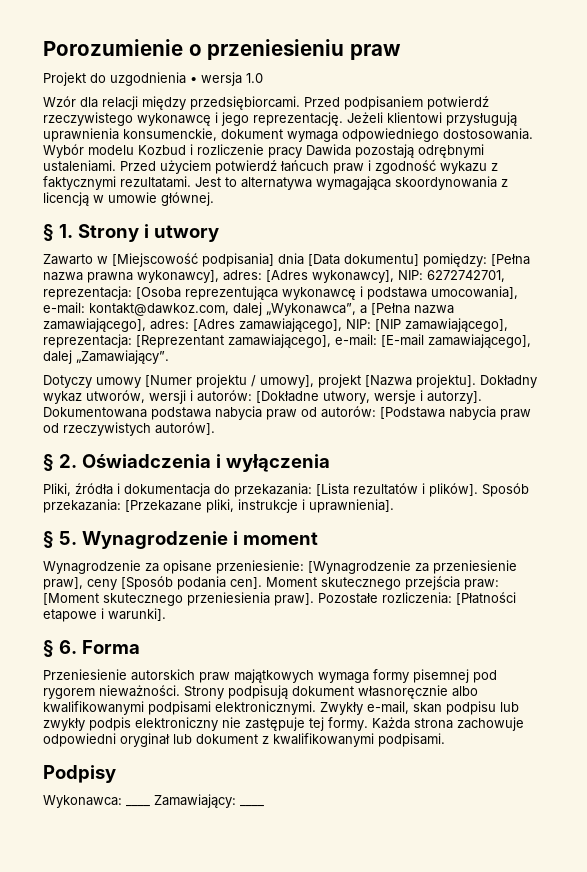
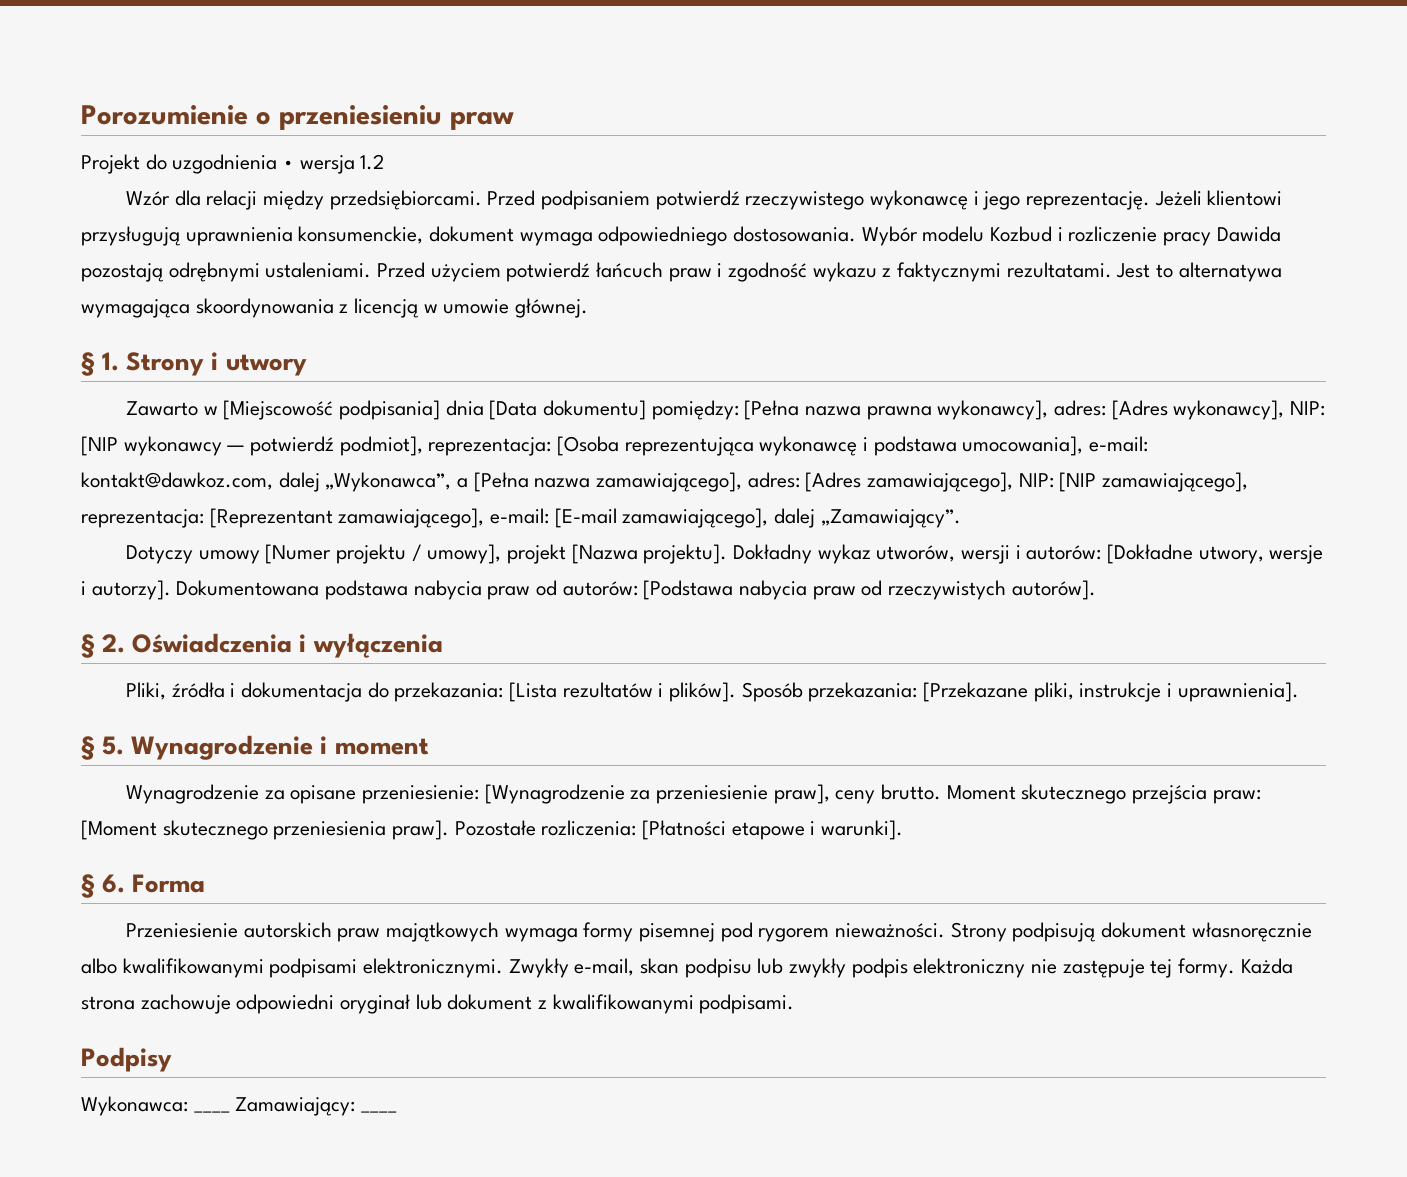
[246,73,263,83] 1.0 -> [360,154,385,170] 1.2
[427,270,505,282] 6272742701, -> [81,436,423,456] [NIP wykonawcy — potwierdź podmiot],
[121,576,262,590] [Sposób podania cen]. -> [880,784,941,800] brutto.

